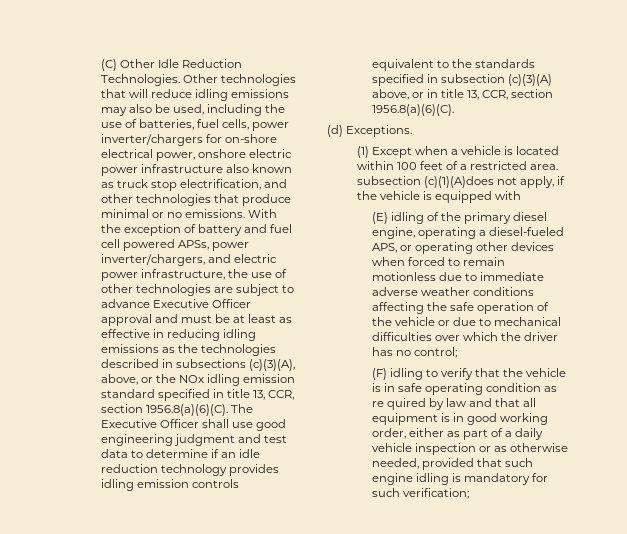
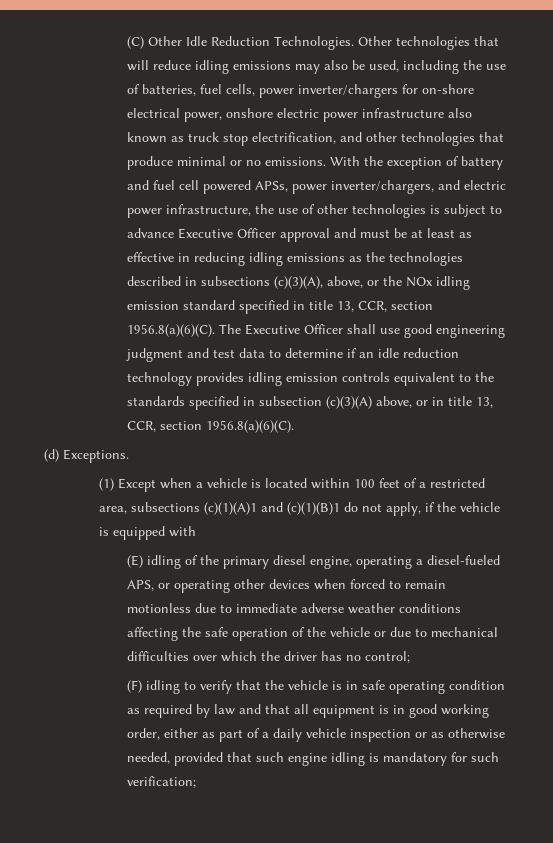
[213,287,233,293] are -> [430,205,441,214] is
[530,164,559,170] [356,176,494,188] area. subsection (c)(1)(A)does -> [99,502,359,515] area, subsections (c)(1)(A)1 and (c)(1)(B)1 do
[371,398,426,410] re quired -> [144,704,193,718] required

